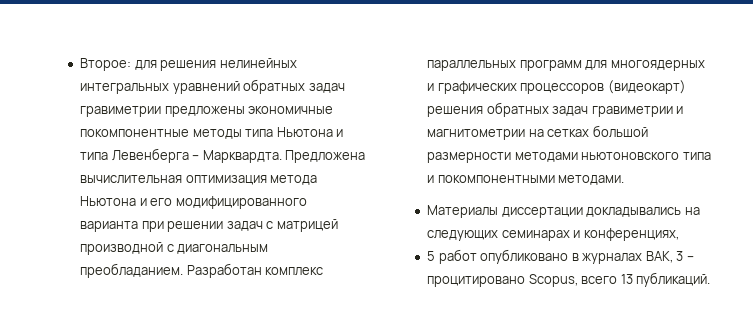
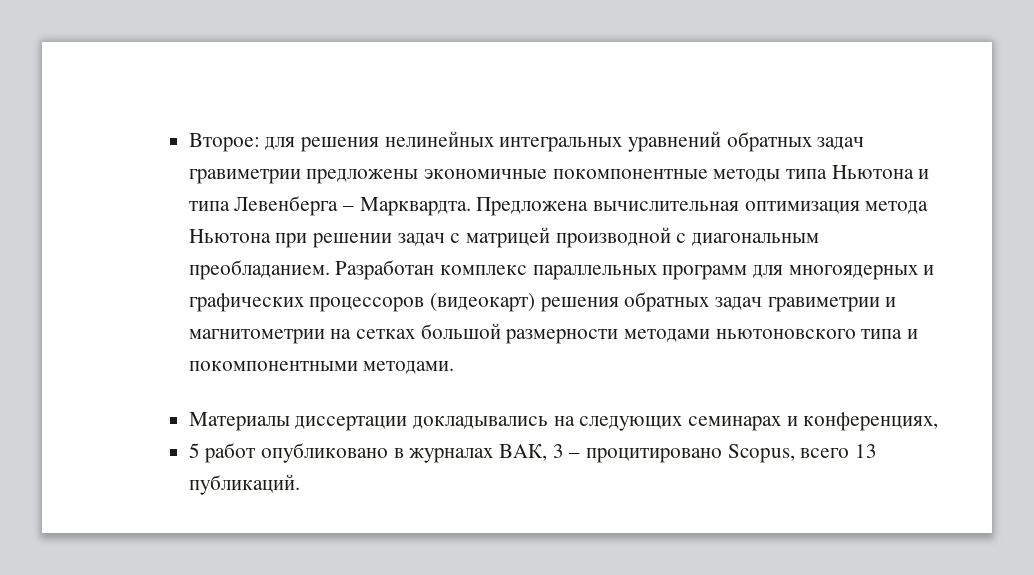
[139,196,307,209] [80,221,139,232] и его модифицированного варианта -> (271, 236) none

